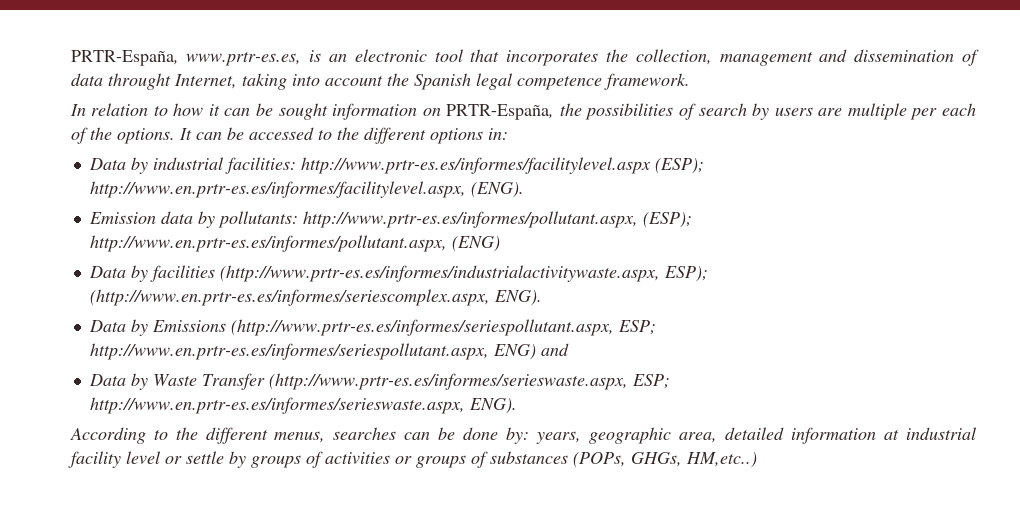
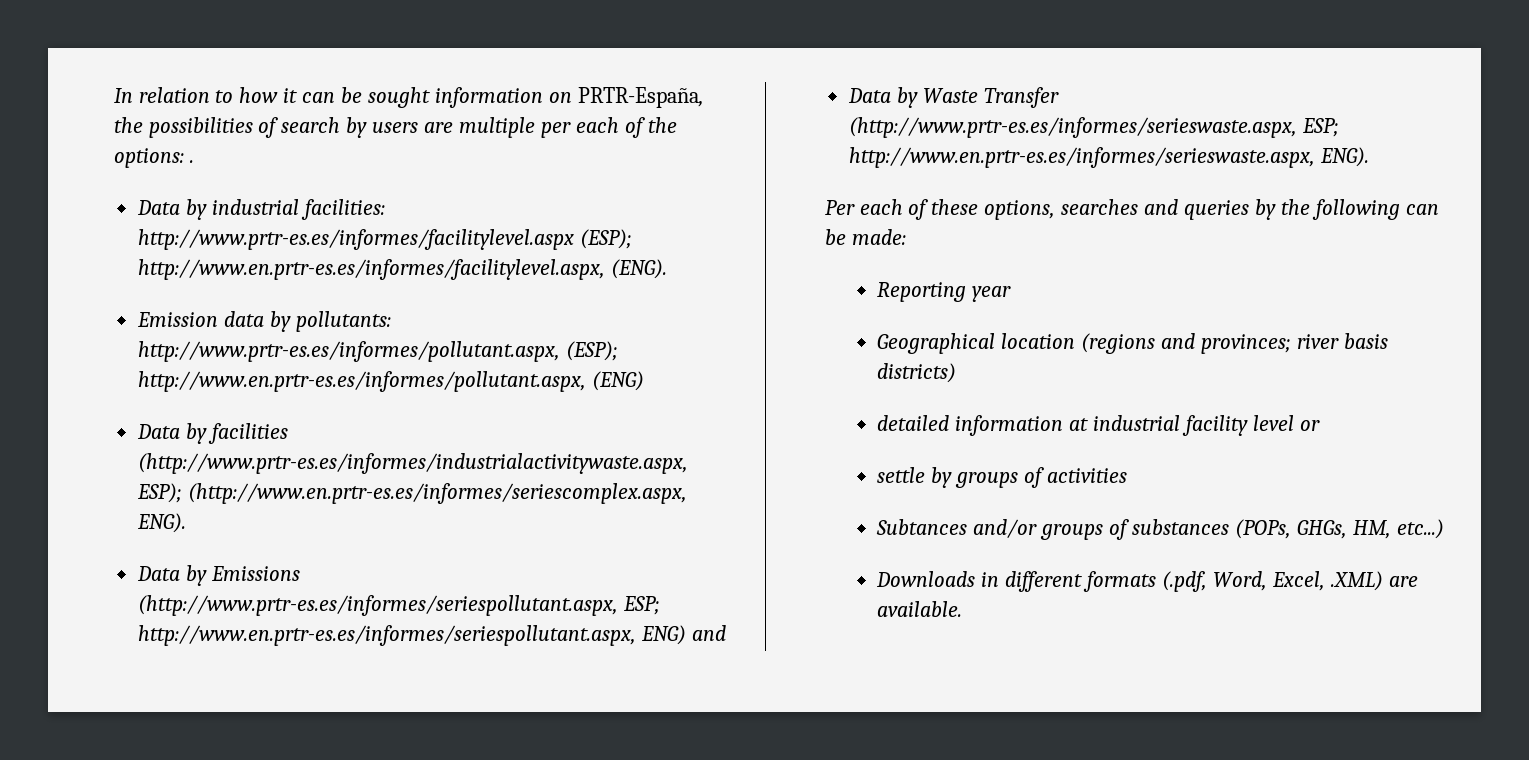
[70,49,980,66] [70,73,690,90] PRTR-España, www.prtr-es.es, is an electronic tool that incorporates the collection, management and dissemination of data throught Internet, taking into account the Spanish legal competence framework. // -> (113, 95) none
[116,127,508,144] options. It can be accessed to the different options in: -> [113,148,194,168] options: .
[69,427,718,444] According to the different menus, searches can be done by: years, geographic area, -> [824,199,1439,220] [824,229,906,245] [877,282,1012,302] [877,333,1388,354] [877,363,957,383] Per each of these options, searches and queries by the following can be made: // Reporting year // Geographical location (regions and provinces; river basis districts) //
(182, 460) none -> (1320, 425) //
[394,456,412,464] or -> [876,519,1038,538] // Subtances and/or
[685,452,757,468] HM,etc..) -> [1352,519,1444,539] [876,571,1418,592] [877,601,963,617] HM, etc...) // Downloads in different formats (.pdf, Word, Excel, .XML) are available.

